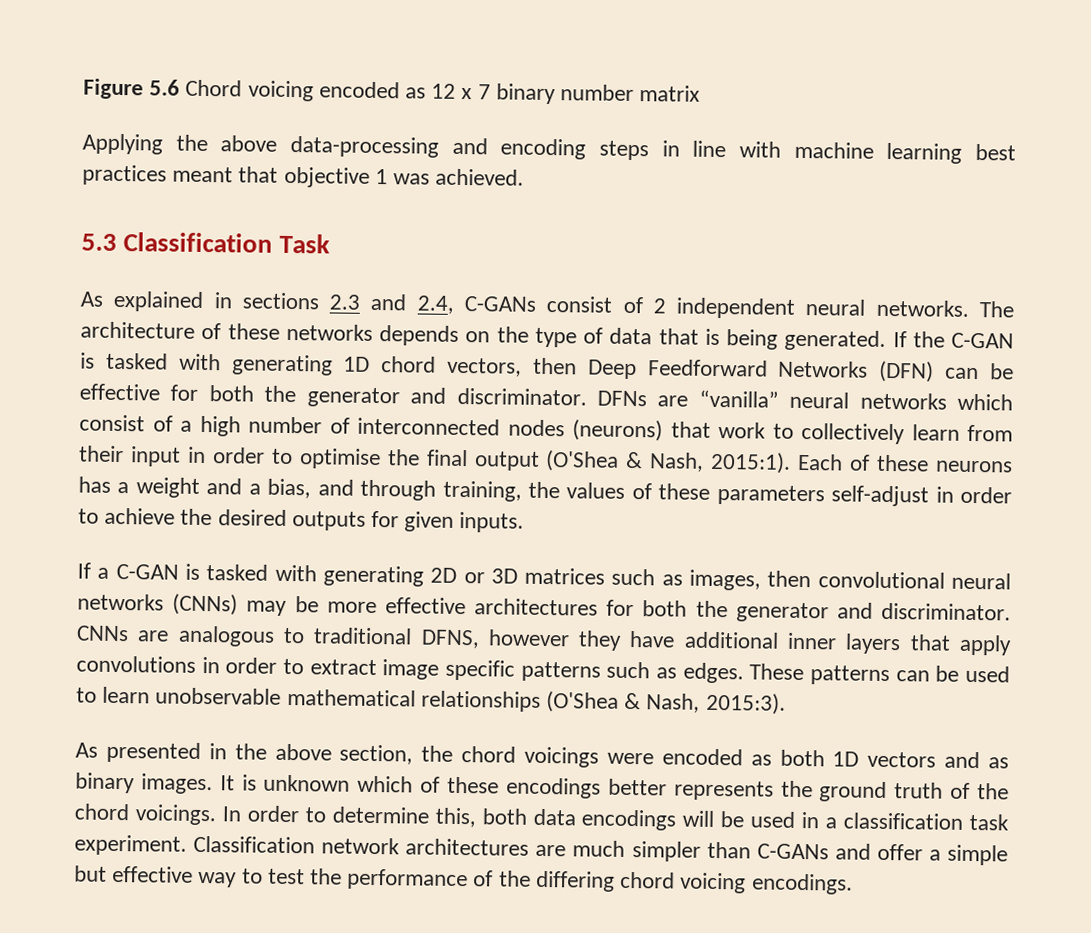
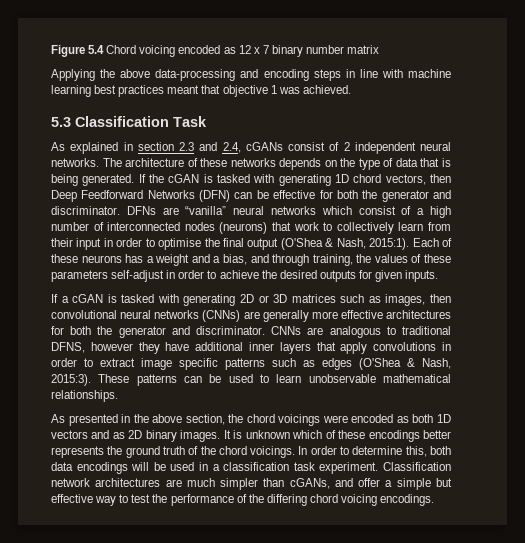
[149,79,181,96] 5.6 -> [88,45,105,54] 5.4
[241,292,320,310] sections -> [137,142,174,151] section
[463,296,536,312] C-GANs -> [245,142,283,151] cGANs
[951,332,1014,349] C-GAN -> [168,174,200,183] cGAN
[115,563,179,580] C-GAN -> [72,294,104,303] cGAN
[246,596,319,616] may be -> [243,310,309,322] are generally
[682,662,744,684] edges. -> [322,358,451,370] [51,374,91,386] edges (O'Shea & Nash, 2015:3).
[420,690,786,715] relationships (O'Shea & Nash, 2015:3). -> [51,390,118,402] relationships.
(1009, 763) none -> [128,430,143,439] 2D
[756,843,829,860] C-GANs -> [289,478,330,489] cGANs,

